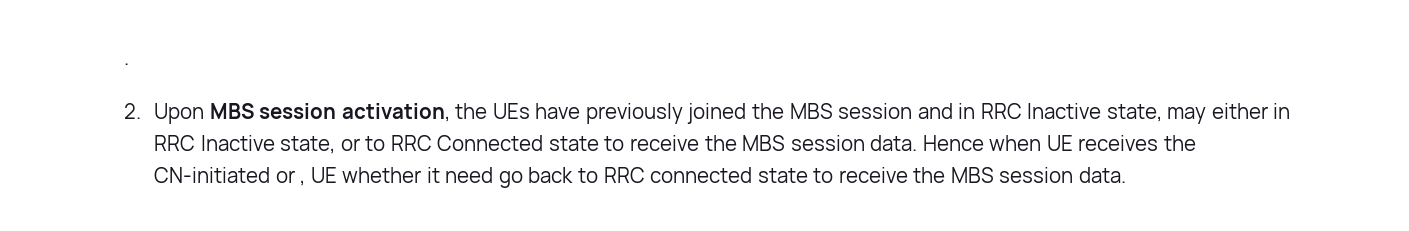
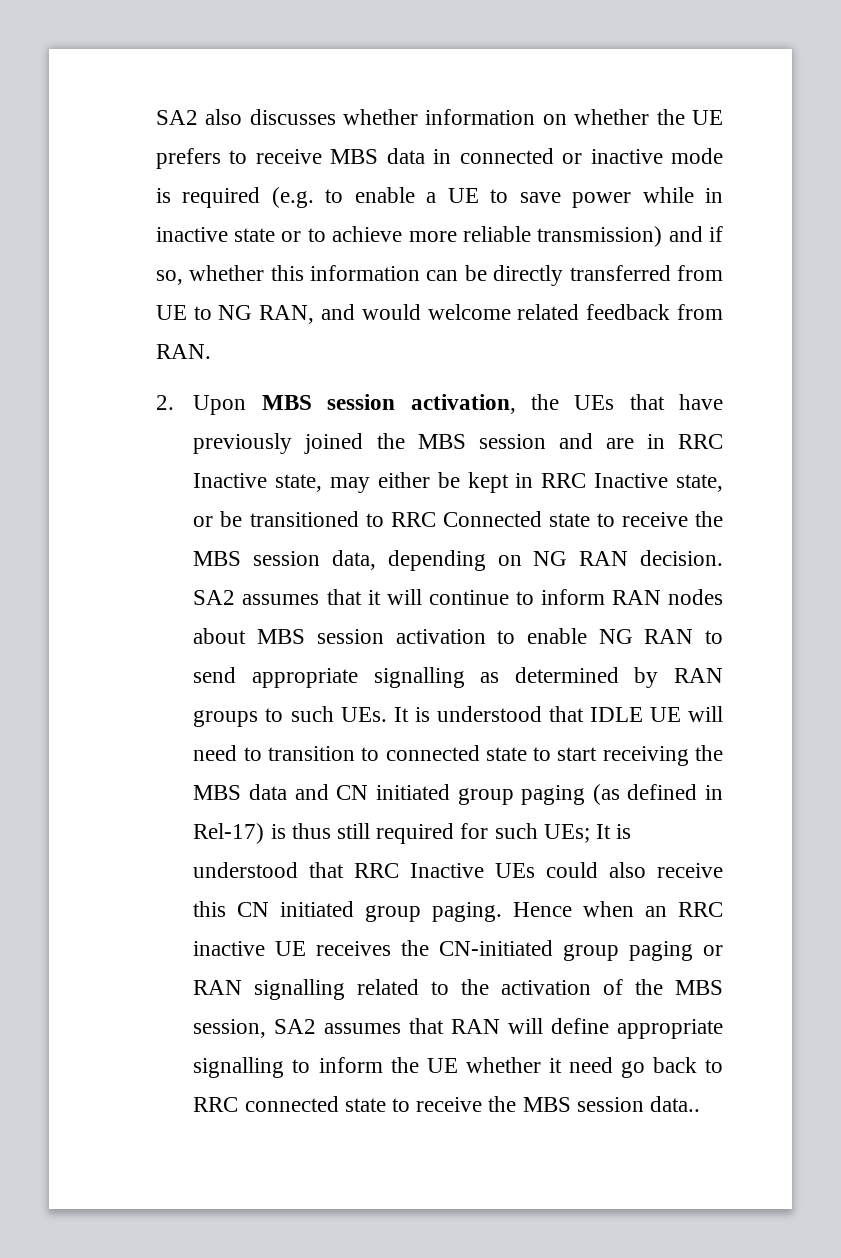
[123,63,129,65] . -> [155,109,723,125] [155,148,723,169] [155,187,723,208] [155,226,724,247] [155,265,723,286] [155,304,724,324] [155,344,211,359] SA2 also discusses whether information on whether the UE prefers to receive MBS data in connected or inactive mode is required (e.g. to enable a UE to save power while in inactive state or to achieve more reliable transmission) and if so, whether this information can be directly transferred from UE to NG RAN, and would welcome related feedback from RAN.
(530, 111) none -> [629,394,665,410] that
(953, 111) none -> [605,438,634,449] are
(1268, 111) none -> [437,472,509,493] be kept
(360, 144) none -> [220,511,359,527] be transitioned
[870,135,1196,151] [154,167,306,186] data. Hence when UE receives the CN-initiated or , -> [332,550,723,571] [193,589,723,605] [193,628,723,644] [193,667,723,688] [193,706,723,727] [193,745,724,766] [193,784,723,805] [193,823,632,844] [193,862,723,878] [193,901,723,922] [193,940,723,961] [193,979,723,1000] [193,1018,723,1039] [193,1057,419,1078] data, depending on NG RAN decision. SA2 assumes that it will continue to inform RAN nodes about MBS session activation to enable NG RAN to send appropriate signalling as determined by RAN groups to such UEs. It is understood that IDLE UE will need to transition to connected state to start receiving the MBS data and CN initiated group paging (as defined in Rel-17) is thus still required for such UEs; It is understood that RRC Inactive UEs could also receive this CN initiated group paging. Hence when an RRC inactive UE receives the CN-initiated group paging or RAN signalling related to the activation of the MBS session, SA2 assumes that RAN will define appropriate signalling to inform the
[1078,167,1126,183] data. -> [650,1096,701,1112] data..

